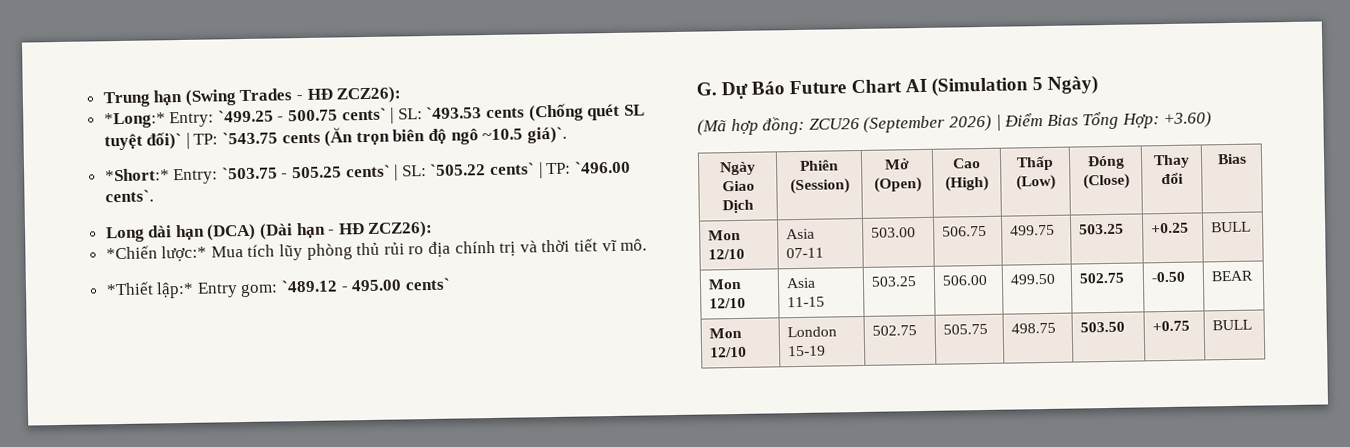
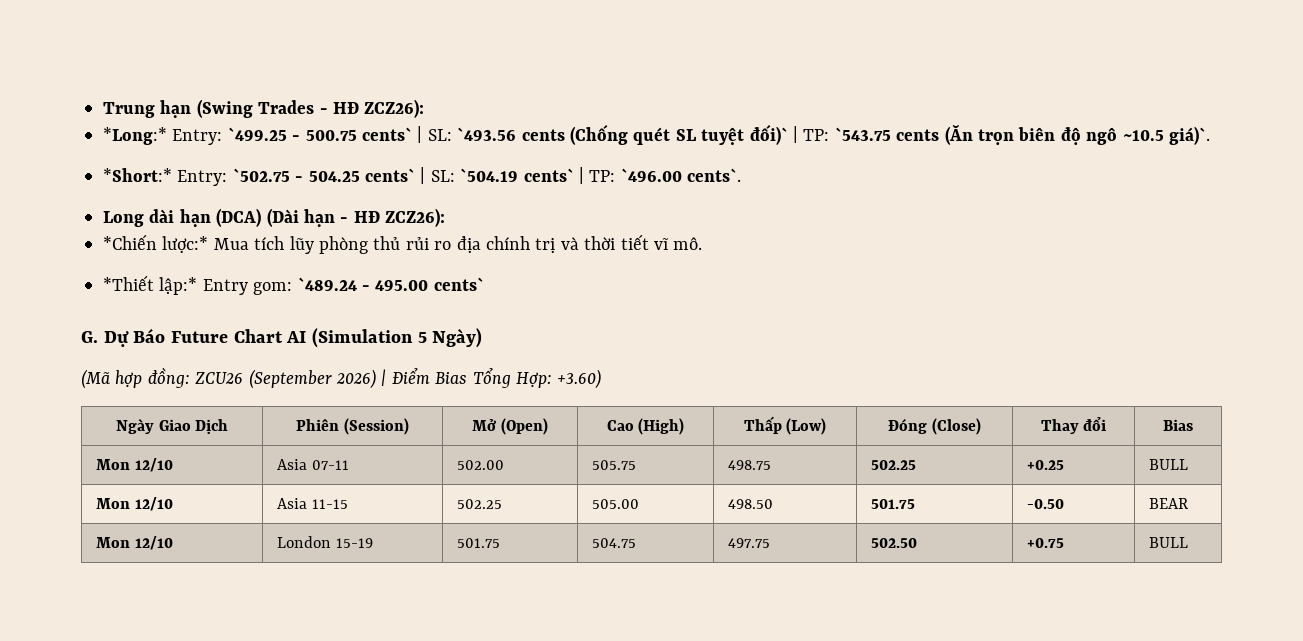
[426,106,483,120] `493.53 -> [457,127,517,141] `493.56
[221,163,487,181] `503.75 - 505.25 cents` | SL: `505.22 -> [232,167,519,184] `502.75 - 504.25 cents` | SL: `504.19
[281,279,339,293] `489.12 -> [297,277,357,291] `489.24
[871,227,917,238] [942,225,988,237] [1010,224,1056,236] [1079,223,1125,235] 503.00 | 506.75 | 499.75 | 503.25 -> [457,460,505,470] [592,460,637,470] [728,460,772,470] [871,460,917,470] 502.00 | 505.75 | 498.75 | 502.25
[871,276,918,287] [942,274,989,286] [1010,273,1057,285] [1079,272,1126,284] 503.25 | 506.00 | 499.50 | 502.75 -> [457,499,503,509] [592,499,640,509] [728,499,774,509] [871,499,916,509] 502.25 | 505.00 | 498.50 | 501.75
[872,325,918,336] [943,323,989,335] [1011,322,1057,334] [1080,321,1126,333] 502.75 | 505.75 | 498.75 | 503.50 -> [457,538,501,548] [592,538,637,548] [728,538,771,548] [871,538,918,548] 501.75 | 504.75 | 497.75 | 502.50

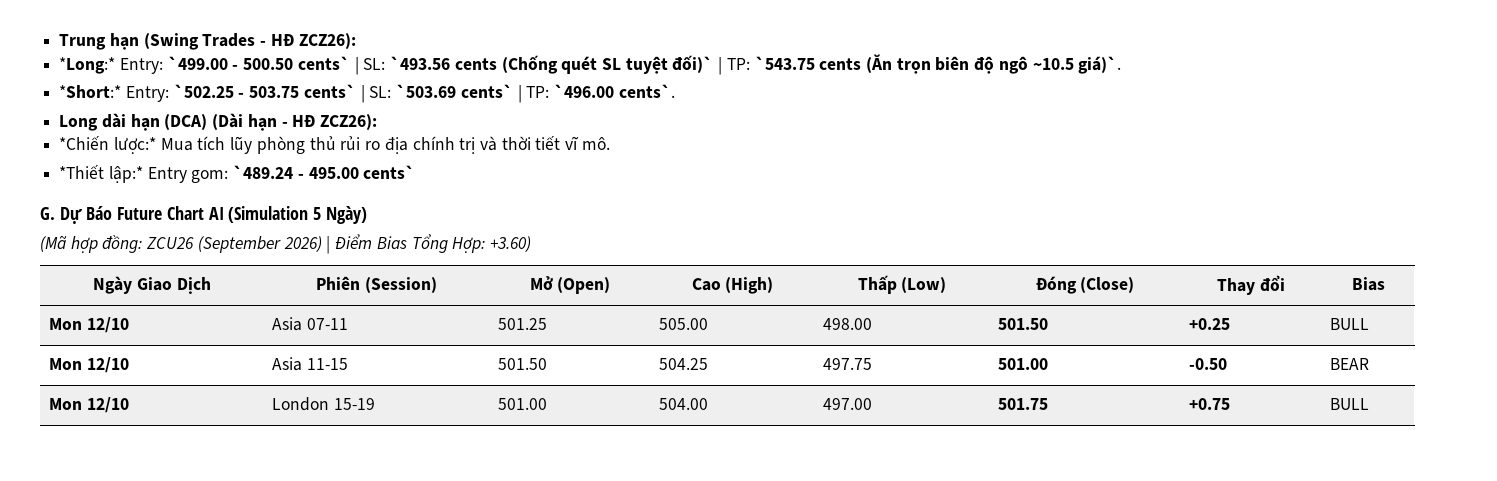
[227,127,357,141] `499.25 - 500.75 -> [167,56,294,70] `499.00 - 500.50
[232,167,519,184] `502.75 - 504.25 cents` | SL: `504.19 -> [173,84,457,103] `502.25 - 503.75 cents` | SL: `503.69
[457,460,505,470] [592,460,637,470] [728,460,772,470] [871,460,917,470] 502.00 | 505.75 | 498.75 | 502.25 -> [497,318,547,330] [658,318,708,330] [822,318,872,330] [997,318,1048,330] 501.25 | 505.00 | 498.00 | 501.50
[457,499,503,509] [592,499,640,509] [728,499,774,509] [871,499,916,509] 502.25 | 505.00 | 498.50 | 501.75 -> [497,358,547,370] [658,358,708,370] [822,358,872,370] [997,358,1048,370] 501.50 | 504.25 | 497.75 | 501.00
[457,538,501,548] [592,538,637,548] [728,538,771,548] [871,538,918,548] 501.75 | 504.75 | 497.75 | 502.50 -> [497,398,547,410] [658,398,708,410] [822,398,872,410] [997,398,1048,410] 501.00 | 504.00 | 497.00 | 501.75

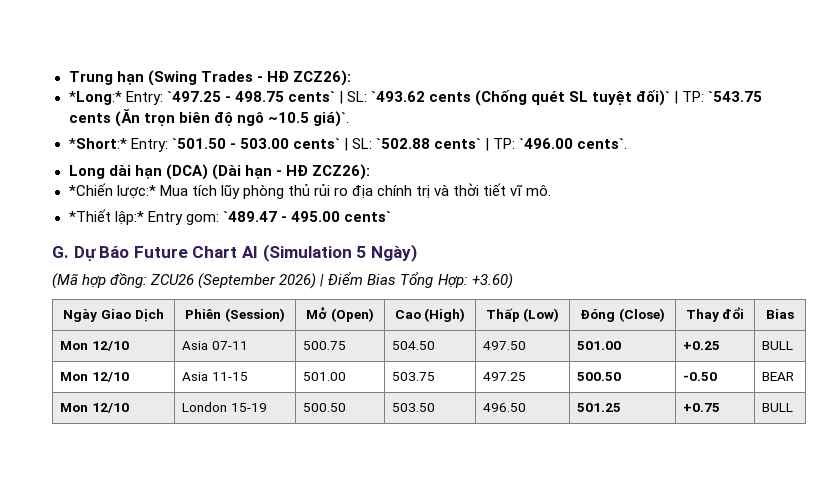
[167,56,451,75] `499.00 - 500.50 cents` | SL: `493.56 -> [166,91,425,104] `497.25 - 498.75 cents` | SL: `493.62
[173,84,457,103] `502.25 - 503.75 cents` | SL: `503.69 -> [171,138,430,151] `501.50 - 503.00 cents` | SL: `502.88
[233,165,294,179] `489.24 -> [222,211,277,222] `489.47
[497,318,547,330] [658,318,708,330] [822,318,872,330] [997,318,1048,330] 501.25 | 505.00 | 498.00 | 501.50 -> [303,341,347,350] [392,341,436,350] [483,341,527,350] [577,341,622,350] 500.75 | 504.50 | 497.50 | 501.00
[497,358,547,370] [658,358,708,370] [822,358,872,370] [997,358,1048,370] 501.50 | 504.25 | 497.75 | 501.00 -> [303,372,347,381] [392,372,436,381] [483,372,527,381] [577,372,622,381] 501.00 | 503.75 | 497.25 | 500.50
[497,398,547,410] [658,398,708,410] [822,398,872,410] [997,398,1048,410] 501.00 | 504.00 | 497.00 | 501.75 -> [303,403,347,412] [392,403,436,412] [483,403,527,412] [577,403,622,412] 500.50 | 503.50 | 496.50 | 501.25

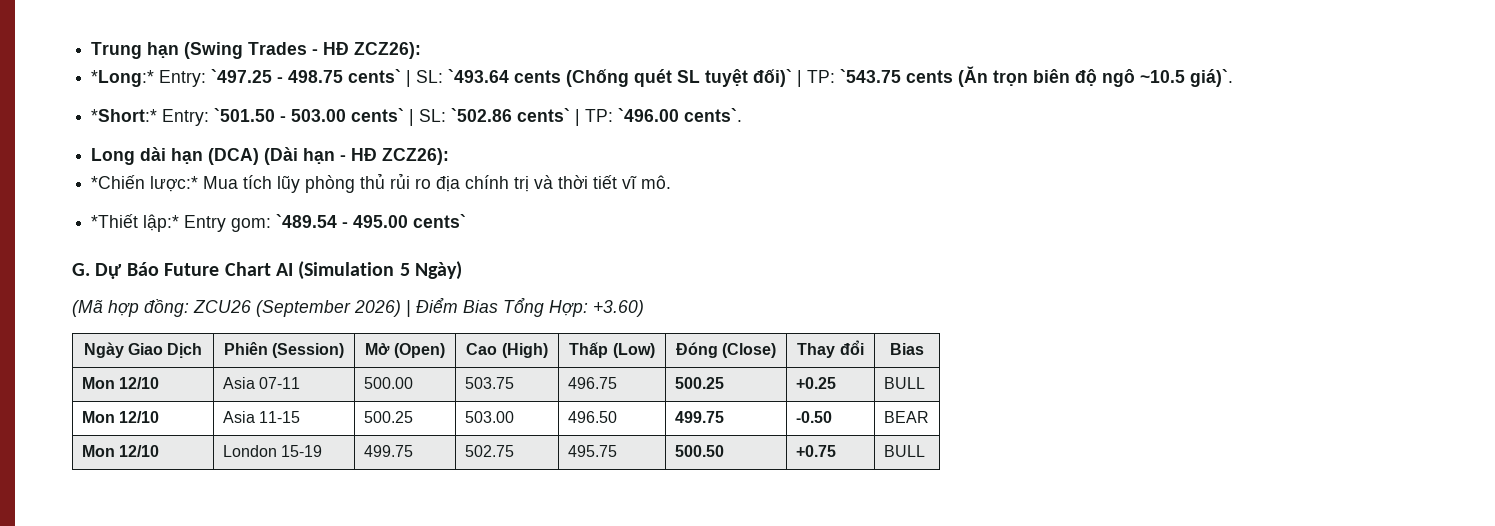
[370,91,425,102] `493.62 -> [448,69,510,83] `493.64
[375,138,430,149] `502.88 -> [451,108,513,122] `502.86
[222,211,277,222] `489.47 -> [276,214,338,228] `489.54
[303,341,347,350] [392,341,436,350] [483,341,527,350] [577,341,622,350] 500.75 | 504.50 | 497.50 | 501.00 -> [363,377,413,389] [464,377,514,389] [567,377,617,389] [674,377,724,389] 500.00 | 503.75 | 496.75 | 500.25
[303,372,347,381] [392,372,436,381] [483,372,527,381] [577,372,622,381] 501.00 | 503.75 | 497.25 | 500.50 -> [363,411,413,423] [464,411,514,423] [567,411,617,423] [674,411,724,423] 500.25 | 503.00 | 496.50 | 499.75
[303,403,347,412] [392,403,436,412] [483,403,527,412] [577,403,622,412] 500.50 | 503.50 | 496.50 | 501.25 -> [363,445,413,457] [464,445,514,457] [567,445,617,457] [674,445,724,457] 499.75 | 502.75 | 495.75 | 500.50

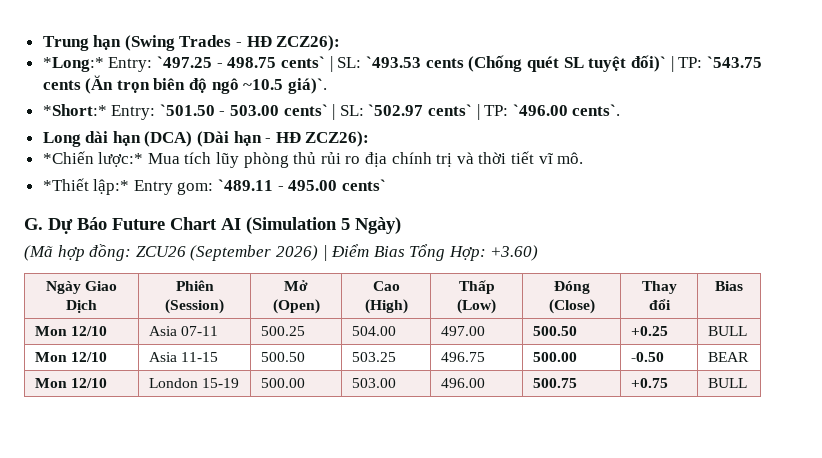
[448,69,510,83] `493.64 -> [366,56,422,68] `493.53
[451,108,513,122] `502.86 -> [368,104,424,116] `502.97
[276,214,338,228] `489.54 -> [218,179,274,191] `489.11
[363,377,413,389] [464,377,514,389] [567,377,617,389] [674,377,724,389] 500.00 | 503.75 | 496.75 | 500.25 -> [261,326,306,336] [352,326,397,336] [441,326,486,336] [533,326,578,336] 500.25 | 504.00 | 497.00 | 500.50
[363,411,413,423] [464,411,514,423] [567,411,617,423] [674,411,724,423] 500.25 | 503.00 | 496.50 | 499.75 -> [261,352,306,362] [352,352,397,362] [441,352,486,362] [533,352,578,362] 500.50 | 503.25 | 496.75 | 500.00
[363,445,413,457] [464,445,514,457] [567,445,617,457] [674,445,724,457] 499.75 | 502.75 | 495.75 | 500.50 -> [261,378,306,388] [352,378,397,388] [441,378,486,388] [533,378,578,388] 500.00 | 503.00 | 496.00 | 500.75

